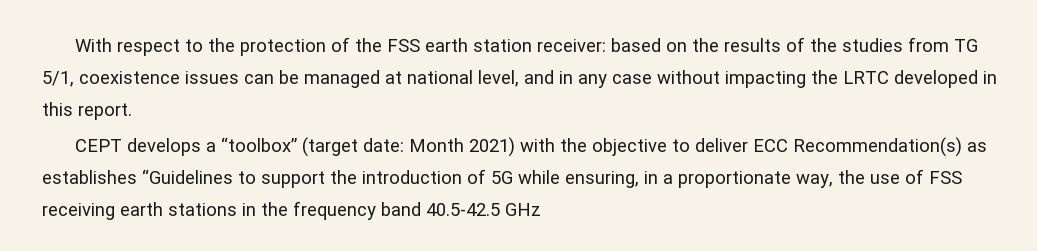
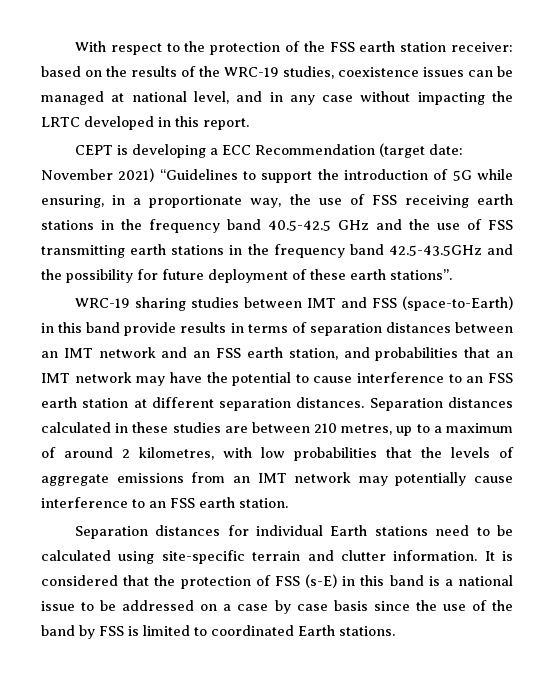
[841,37,978,52] [42,71,74,87] studies from TG 5/1, -> [224,66,334,79] WRC-19 studies,
[126,137,987,157] [42,170,137,184] develops a “toolbox” (target date: Month 2021) with the objective to deliver ECC Recommendation(s) as establishes -> [116,143,463,158] [41,168,155,182] is developing a ECC Recommendation (target date: November 2021)
(541, 209) none -> [376,219,513,230] [41,244,513,258] [41,269,452,283] [74,296,513,311] [41,322,513,336] [41,347,513,361] [41,372,513,386] [41,397,513,411] [41,422,513,436] [41,447,514,461] [41,472,513,486] [41,497,288,508] [74,525,513,539] [41,550,513,564] [41,574,514,589] [41,600,513,614] [41,625,395,639] and the use of FSS transmitting earth stations in the frequency band 42.5-43.5GHz and the possibility for future deployment of these earth stations”. // WRC-19 sharing studies between IMT and FSS (space-to-Earth) in this band provide results in terms of separation distances between an IMT network and an FSS earth station, and probabilities that an IMT network may have the potential to cause interference to an FSS earth station at different separation distances. Separation distances calculated in these studies are between 210 metres, up to a maximum of around 2 kilometres, with low probabilities that the levels of aggregate emissions from an IMT network may potentially cause interference to an FSS earth station. // Separation distances for individual Earth stations need to be calculated using site-specific terrain and clutter information. It is considered that the protection of FSS (s-E) in this band is a national issue to be addressed on a case by case basis since the use of the band by FSS is limited to coordinated Earth stations.

